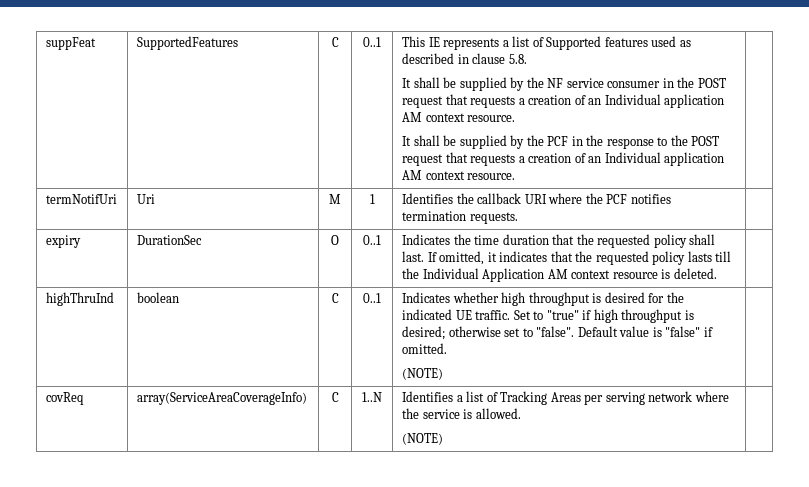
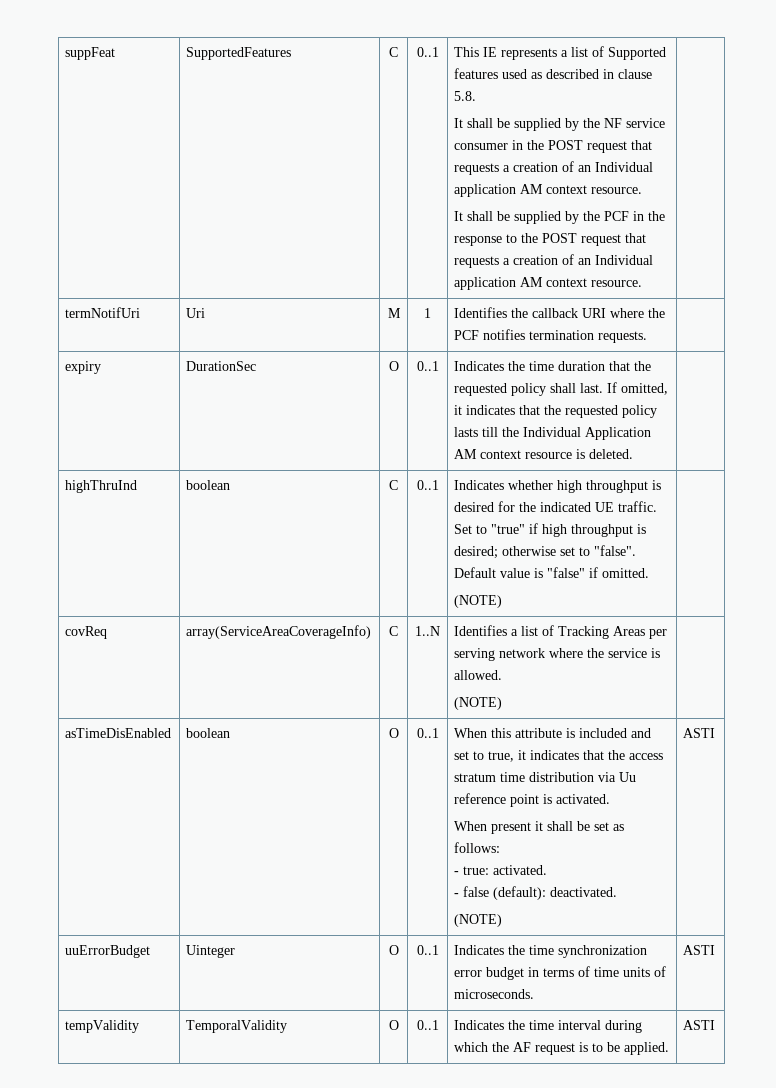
(443, 439) none -> [65,728,172,738] [186,728,231,738] [388,728,399,738] [416,728,439,738] [454,728,652,738] [454,750,664,762] [454,772,637,782] [454,793,611,807] [454,821,625,834] [454,842,501,853] [454,865,548,875] [454,886,618,900] [454,914,503,927] [683,728,716,738] [65,945,151,958] [186,945,236,958] [388,945,399,955] [416,945,439,955] [454,945,648,958] [454,966,667,980] [454,989,535,999] [683,945,716,955] [65,1020,140,1033] [186,1020,288,1033] [388,1020,399,1030] [416,1020,439,1030] [454,1020,643,1033] [454,1042,670,1055] [683,1020,716,1030] // asTimeDisEnabled | boolean | O | 0..1 | When this attribute is included and set to true, it indicates that the access stratum time distribution via Uu reference point is activated. // When present it shall be set as follows: // - true: activated. // - false (default): deactivated. // (NOTE) | ASTI // uuErrorBudget | Uinteger | O | 0..1 | Indicates the time synchronization error budget in terms of time units of microseconds. | ASTI // tempValidity | TemporalValidity | O | 0..1 | Indicates the time interval during which the AF request is to be applied. | ASTI

